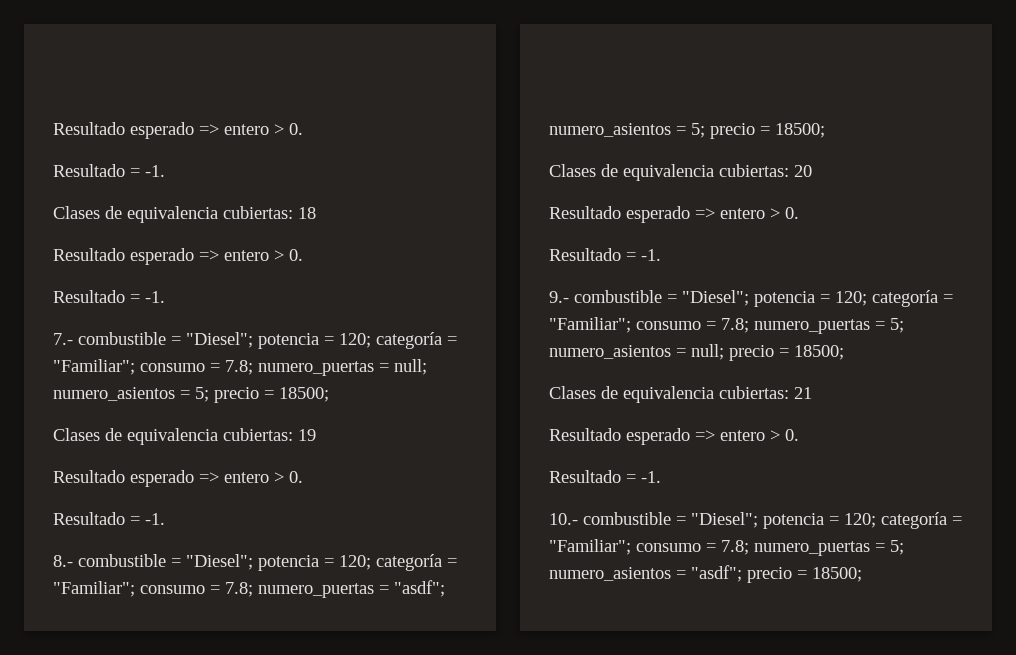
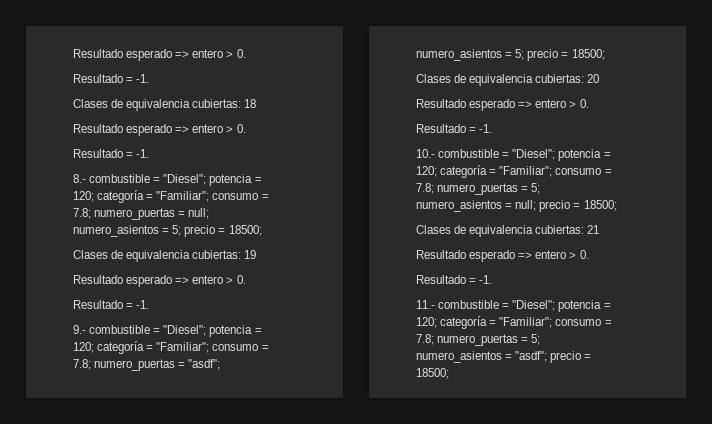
[53,333,73,345] 7.- -> [73,174,86,183] 8.-
[53,555,73,567] 8.- -> [73,325,86,334] 9.-
[549,291,569,303] 9.- -> [416,149,435,158] 10.-
[549,513,578,525] 10.- -> [416,300,435,309] 11.-

